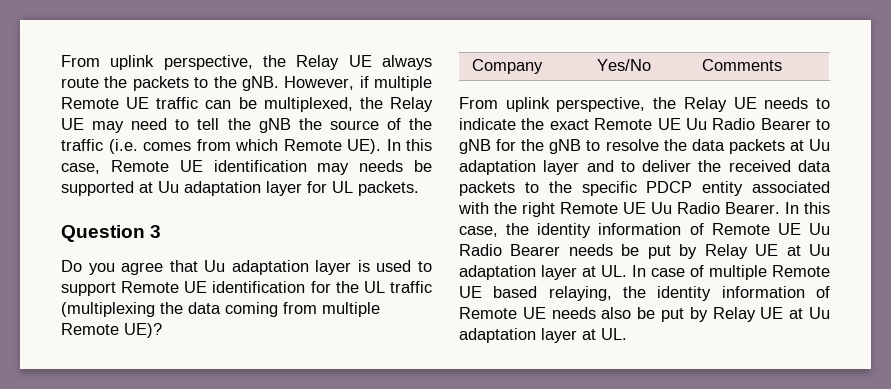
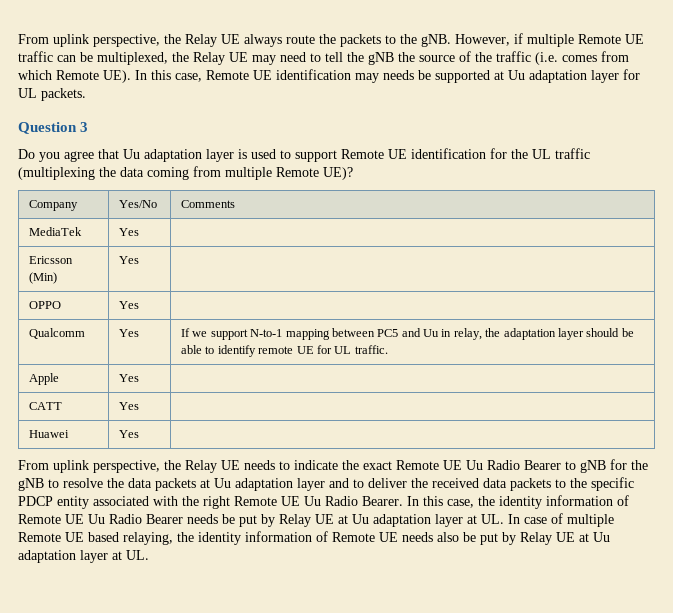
(782, 65) none -> [29,227,83,236] [119,228,140,236] [29,256,74,264] [29,272,58,284] [119,256,140,264] [29,301,62,309] [119,301,140,309] [29,328,86,339] [119,329,140,337] [181,328,634,340] [181,345,388,357] [29,373,60,385] [119,374,140,382] [29,402,63,410] [119,402,140,410] [29,430,70,438] [119,430,140,438] // MediaTek | Yes | // Ericsson (Min) | Yes | // OPPO | Yes | // Qualcomm | Yes | If we support N-to-1 mapping between PC5 and Uu in relay, the adaptation layer should be able to identify remote UE for UL traffic. // Apple | Yes | // CATT | Yes | // Huawei | Yes |

